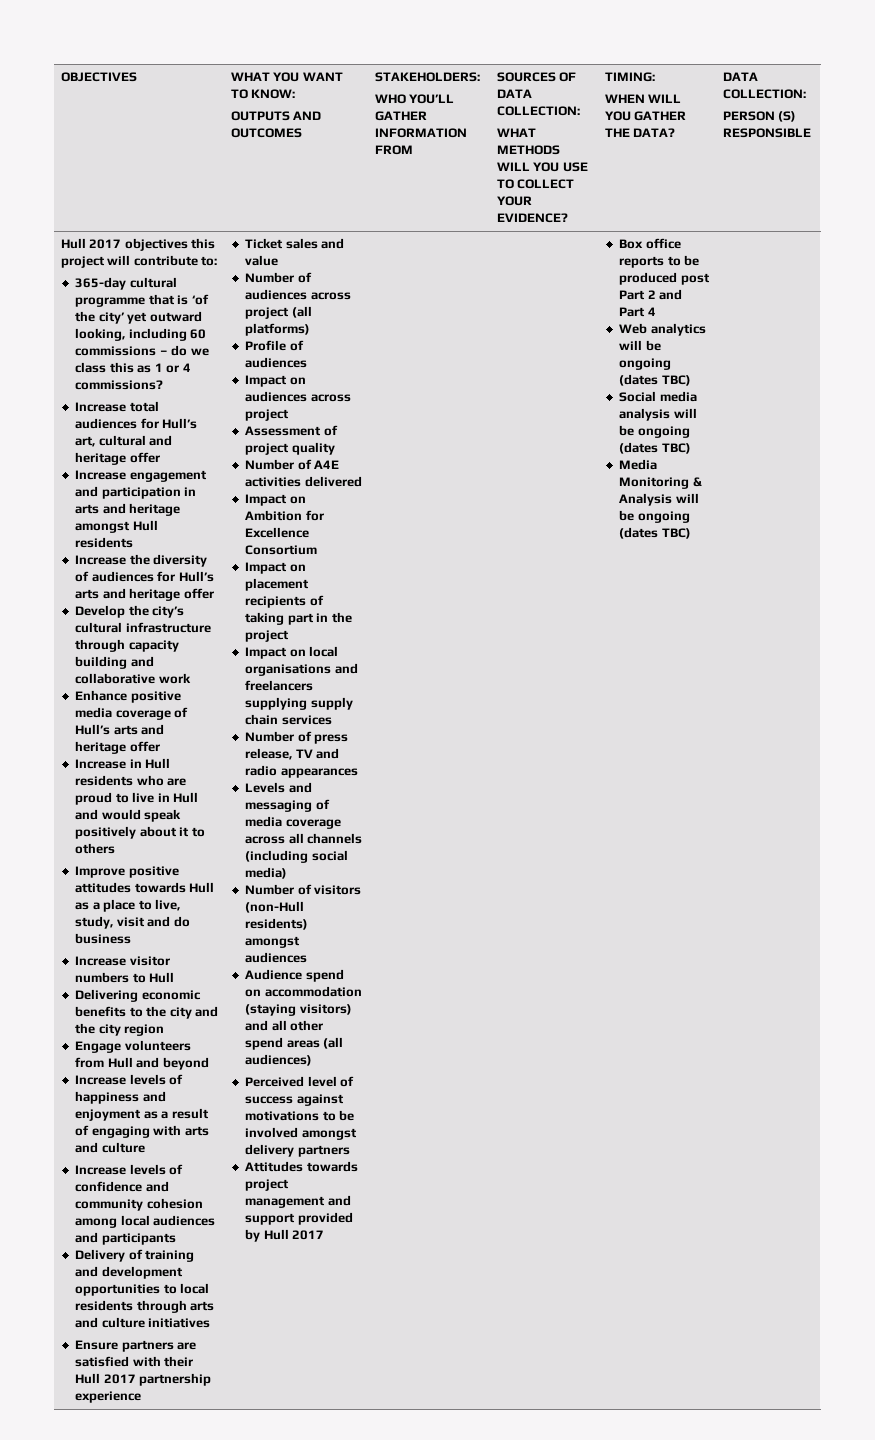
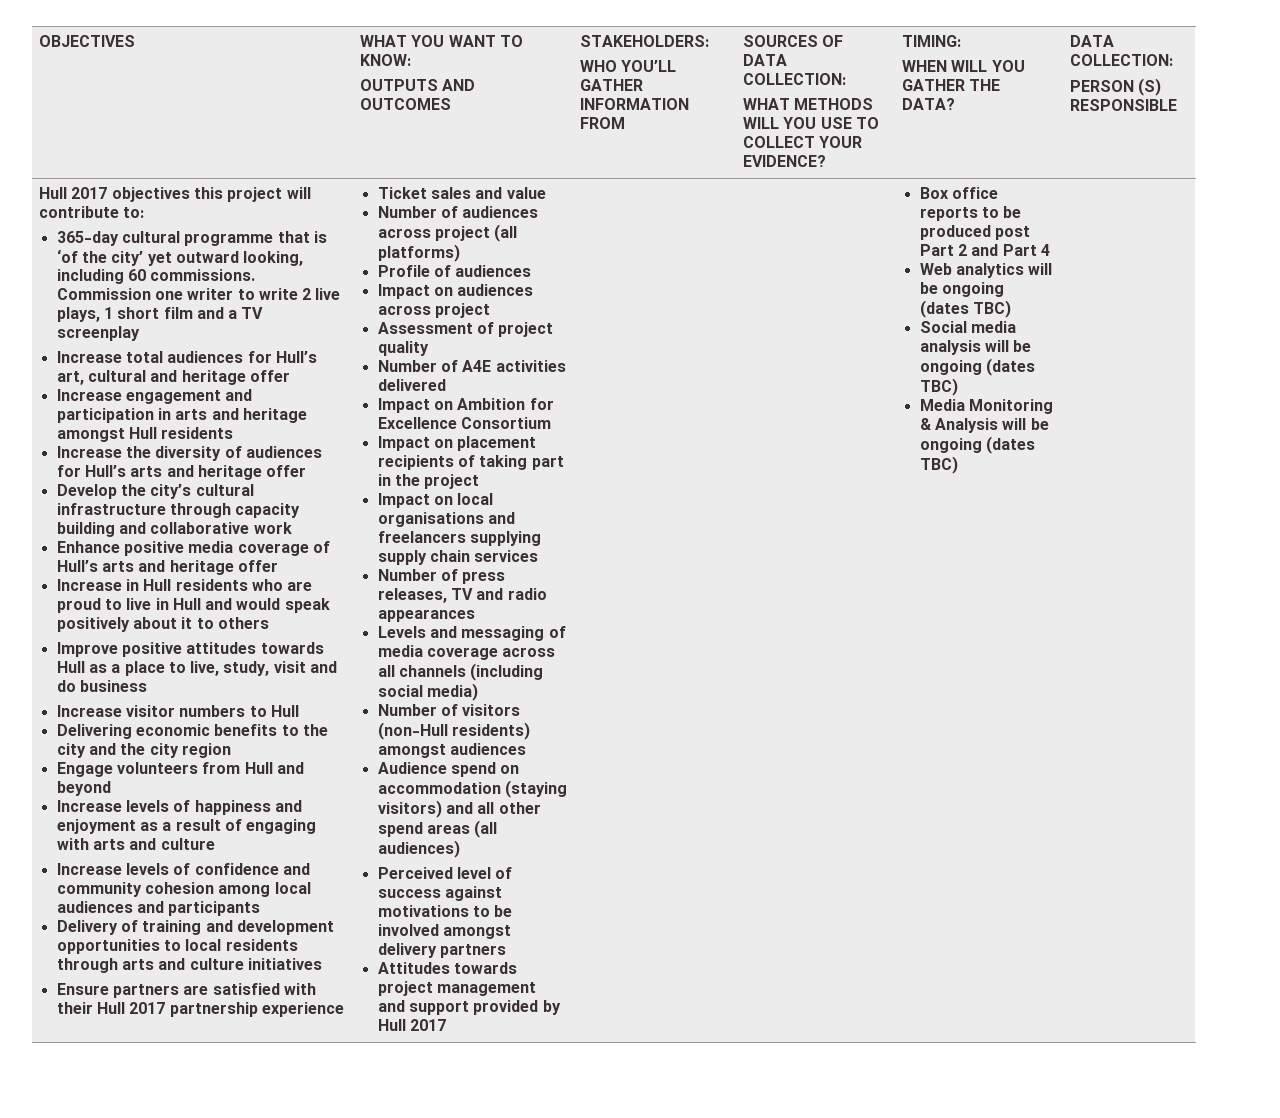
[75,345,209,356] [75,362,191,373] [75,380,164,390] commissions – do we class this as 1 or 4 commissions? -> [150,269,256,281] [56,288,341,300] [56,307,264,322] [56,326,140,341] commissions. Commission one writer to write 2 live plays, 1 short film and a TV screenplay
[245,748,293,760] release, -> [377,588,447,603] releases,

